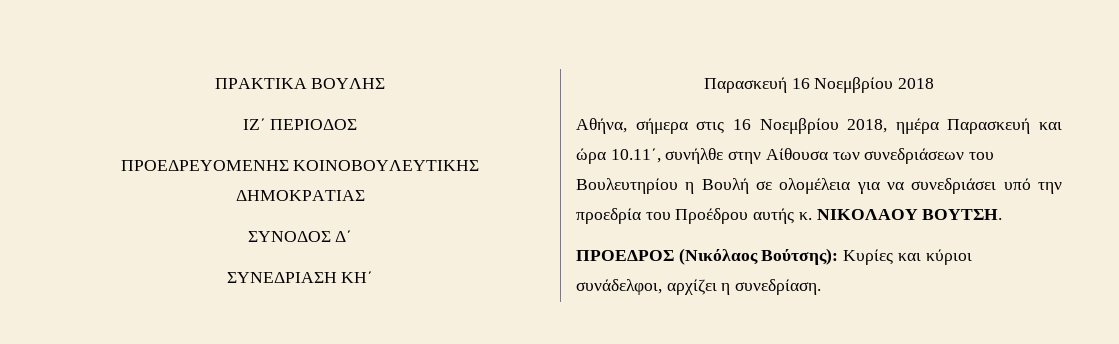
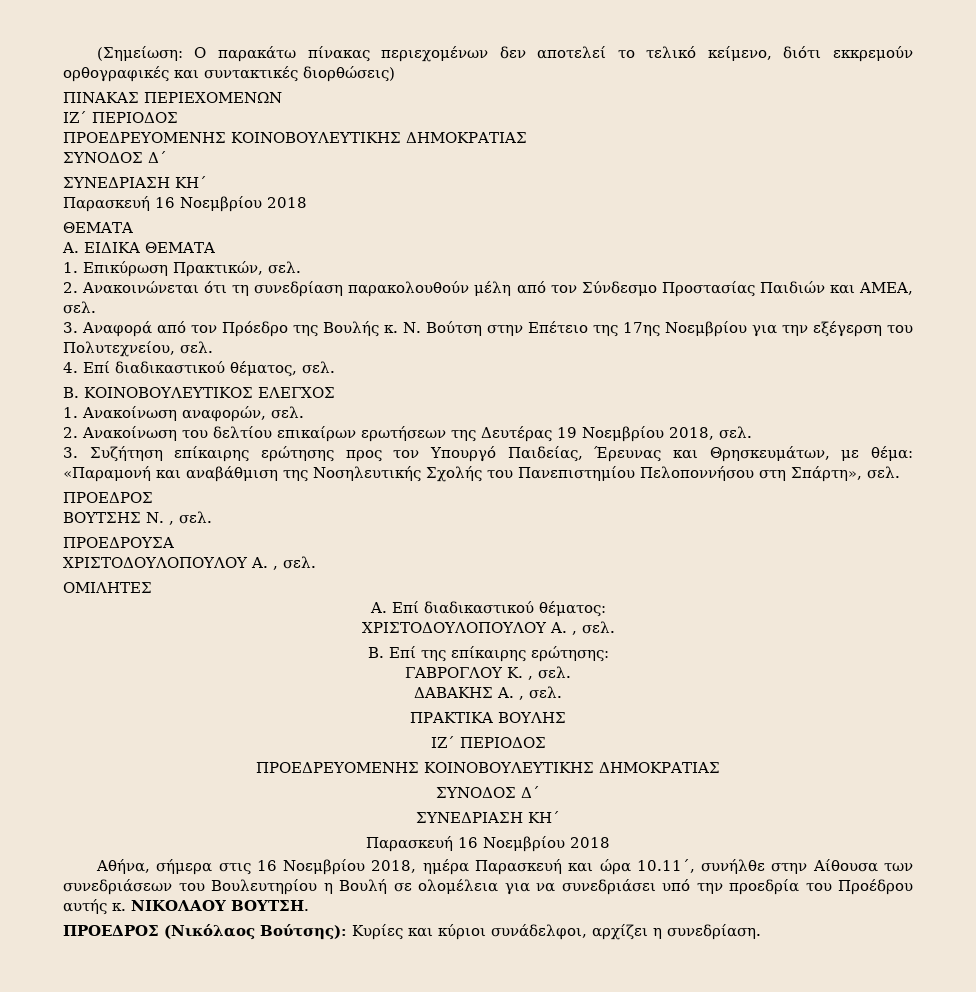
(214, 83) none -> [96,46,914,62] [63,66,395,82] [63,92,282,103] [63,111,178,123] [63,132,527,143] [63,151,167,163] [63,176,207,188] [63,196,307,212] [63,222,133,233] [62,242,215,253] [63,261,301,277] [63,281,914,297] [63,301,96,314] [63,321,913,337] [63,341,213,357] [63,361,335,377] [63,387,335,398] [63,406,304,422] [63,426,752,442] [63,446,913,462] [63,466,900,482] [63,492,153,503] [63,511,212,525] [63,537,174,548] [63,556,316,570] [63,582,152,593] [369,601,606,617] [361,621,615,635] [367,646,609,662] [405,666,571,680] [414,686,562,700] (Σημείωση: Ο παρακάτω πίνακας περιεχομένων δεν αποτελεί το τελικό κείμενο, διότι εκκρεμούν ορθογραφικές και συντακτικές διορθώσεις) // ΠΙΝΑΚΑΣ ΠΕΡΙΕΧΟΜΕΝΩΝ // ΙΖ΄ ΠΕΡΙΟΔΟΣ // ΠΡΟΕΔΡΕΥΟΜΕΝΗΣ ΚΟΙΝΟΒΟΥΛΕΥΤΙΚΗΣ ΔΗΜΟΚΡΑΤΙΑΣ // ΣΥΝΟΔΟΣ Δ΄ // ΣΥΝΕΔΡΙΑΣΗ ΚΗ΄ // Παρασκευή 16 Νοεμβρίου 2018 // ΘΕΜΑΤΑ // Α. ΕΙΔΙΚΑ ΘΕΜΑΤΑ // 1. Επικύρωση Πρακτικών, σελ. // 2. Ανακοινώνεται ότι τη συνεδρίαση παρακολουθούν μέλη από τον Σύνδεσμο Προστασίας Παιδιών και ΑΜΕΑ, σελ. // 3. Αναφορά από τον Πρόεδρο της Βουλής κ. Ν. Βούτση στην Επέτειο της 17ης Νοεμβρίου για την εξέγερση του Πολυτεχνείου, σελ. // 4. Επί διαδικαστικού θέματος, σελ. // Β. ΚΟΙΝΟΒΟΥΛΕΥΤΙΚΟΣ ΕΛΕΓΧΟΣ // 1. Ανακοίνωση αναφορών, σελ. // 2. Ανακοίνωση του δελτίου επικαίρων ερωτήσεων της Δευτέρας 19 Νοεμβρίου 2018, σελ. // 3. Συζήτηση επίκαιρης ερώτησης προς τον Υπουργό Παιδείας, Έρευνας και Θρησκευμάτων, με θέμα: «Παραμονή και αναβάθμιση της Νοσηλευτικής Σχολής του Πανεπιστημίου Πελοποννήσου στη Σπάρτη», σελ. // ΠΡΟΕΔΡΟΣ // ΒΟΥΤΣΗΣ Ν. , σελ. // ΠΡΟΕΔΡΟΥΣΑ // ΧΡΙΣΤΟΔΟΥΛΟΠΟΥΛΟΥ Α. , σελ. // ΟΜΙΛΗΤΕΣ // Α. Επί διαδικαστικού θέματος: // ΧΡΙΣΤΟΔΟΥΛΟΠΟΥΛΟΥ Α. , σελ. // Β. Επί της επίκαιρης ερώτησης: // ΓΑΒΡΟΓΛΟΥ Κ. , σελ. // ΔΑΒΑΚΗΣ Α. , σελ. //

